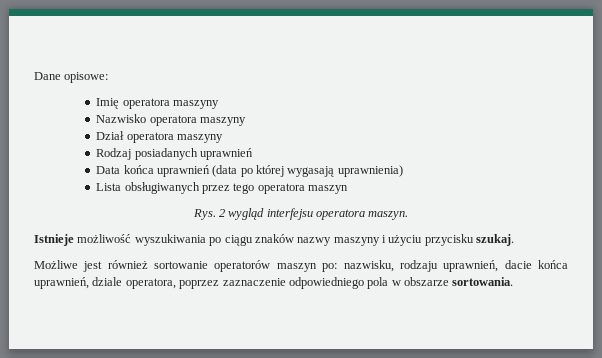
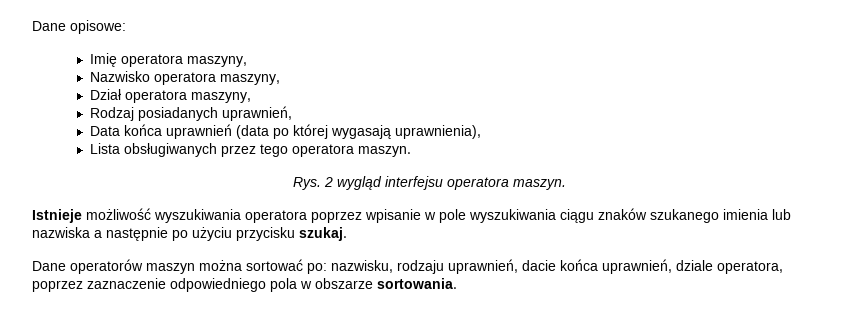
[172,100,219,109] maszyny -> [187,56,248,67] maszyny,
[199,117,246,126] maszyny -> [220,74,281,85] maszyny,
[176,134,223,143] maszyny -> [191,92,252,103] maszyny,
[199,148,253,160] uprawnień -> [222,106,293,121] uprawnień,
[337,165,403,177] uprawnienia) -> [395,125,482,139] uprawnienia),
[308,185,349,194] maszyn -> [358,146,412,157] maszyn.
[209,234,515,246] [34,260,317,272] po ciągu znaków nazwy maszyny i użyciu przycisku szukaj. // Możliwe jest również sortowanie operatorów maszyn -> [245,208,791,223] [32,227,347,241] [32,259,303,274] operatora poprzez wpisanie w pole wyszukiwania ciągu znaków szukanego imienia lub nazwiska a następnie po użyciu przycisku szukaj. // Dane operatorów maszyn można sortować

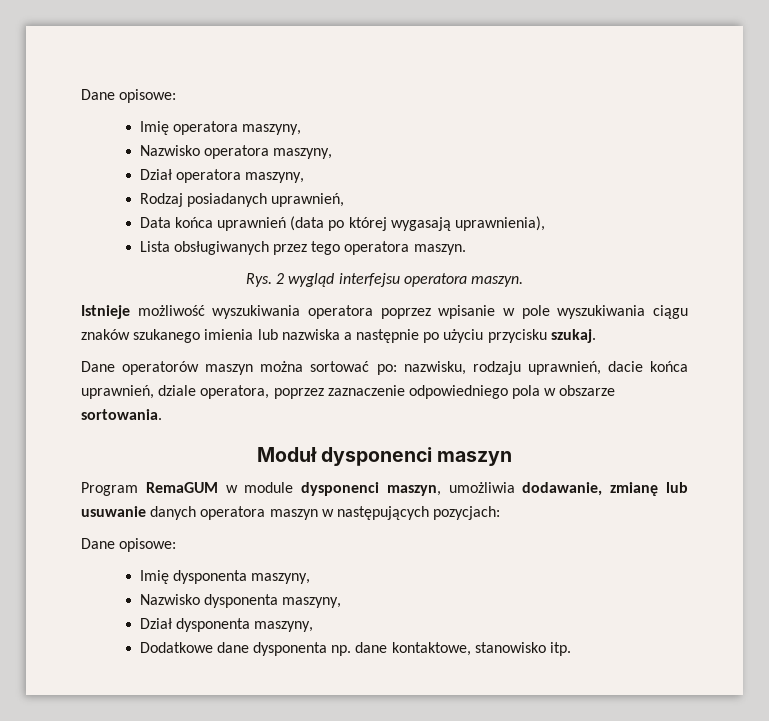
(457, 283) none -> [256,447,513,466] [81,482,688,496] [81,506,501,520] [81,538,177,552] [139,570,311,584] [139,594,342,608] [139,618,314,632] [139,642,571,656] // Moduł dysponenci maszyn // Program RemaGUM w module dysponenci maszyn, umożliwia dodawanie, zmianę lub usuwanie danych operatora maszyn w następujących pozycjach: // Dane opisowe: // Imię dysponenta maszyny, // Nazwisko dysponenta maszyny, // Dział dysponenta maszyny, // Dodatkowe dane dysponenta np. dane kontaktowe, stanowisko itp.

